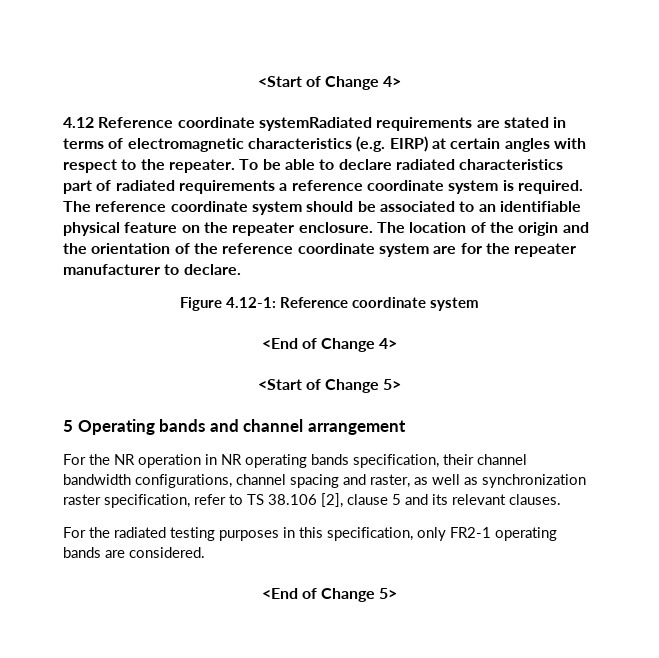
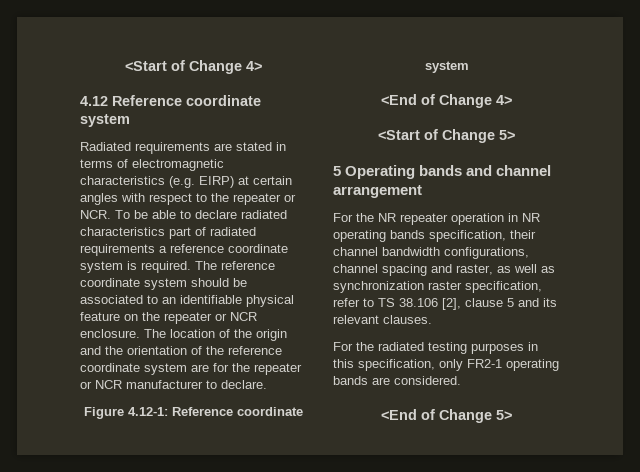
[258,117,372,131] systemRadiated -> [80,114,130,127] [80,142,131,151] system // Radiated
[168,159,235,173] repeater. -> [233,193,296,205] [80,210,111,219] repeater or NCR.
(295, 229) none -> [215,312,257,321] or NCR
(577, 250) none -> [80,380,122,389] or NCR
(135, 459) none -> [400,213,448,225] repeater

